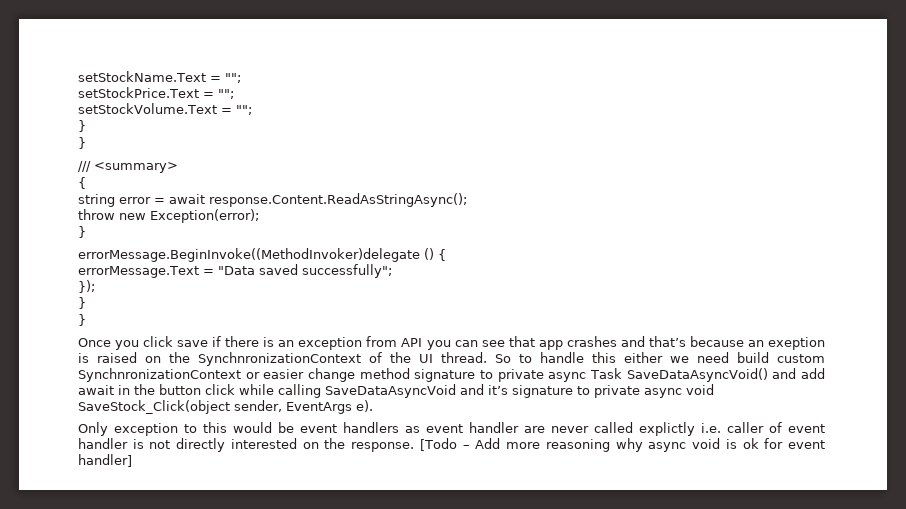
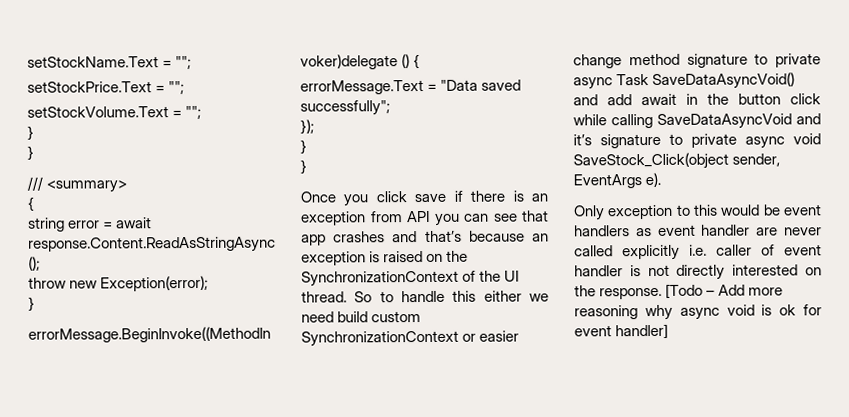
[767,337,825,350] exeption -> [301,251,366,266] exception
[198,352,361,366] SynchnronizationContext -> [301,270,459,287] SynchronizationContext
[78,368,241,382] SynchnronizationContext -> [301,330,459,347] SynchronizationContext
[639,422,695,436] explictly -> [622,244,680,261] explicitly

